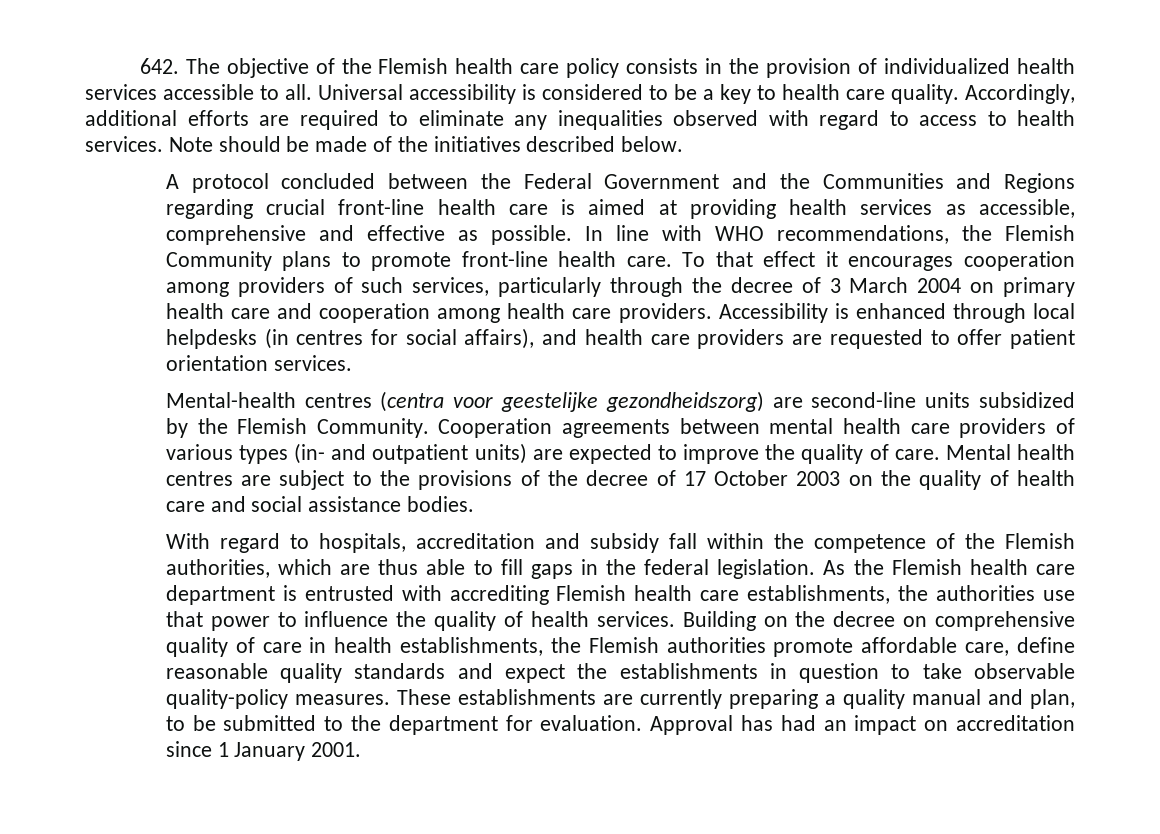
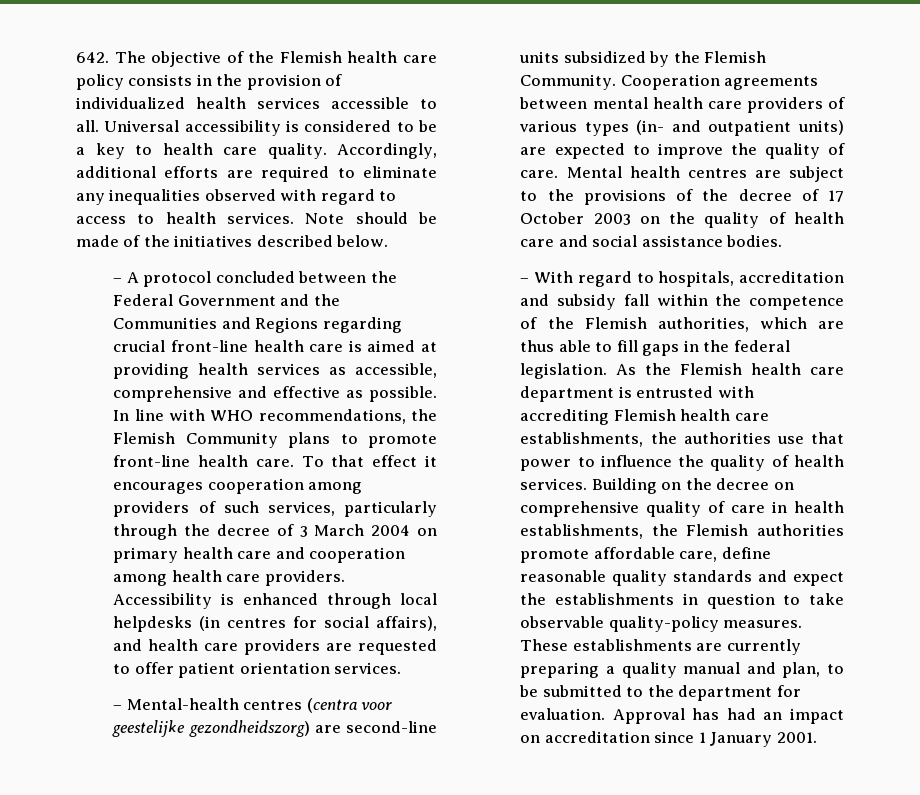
(684, 144) none -> [113,278,123,283] –
(352, 363) none -> [113,705,123,710] –
(475, 504) none -> [520,278,530,283] –

